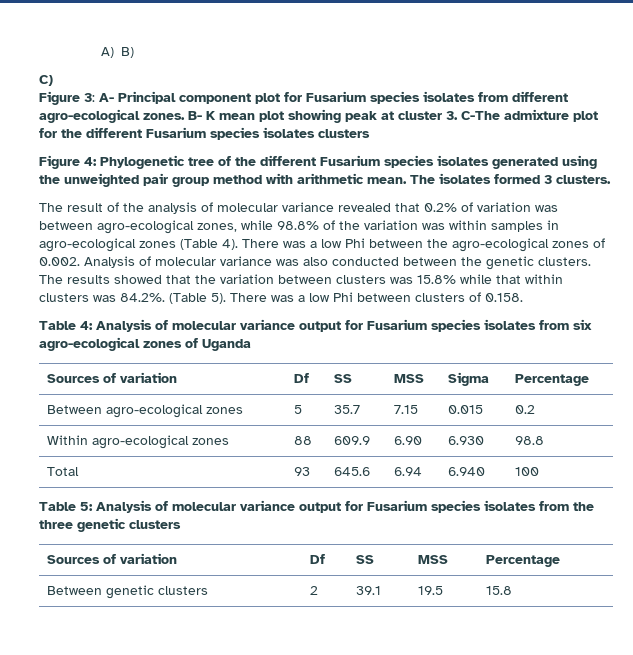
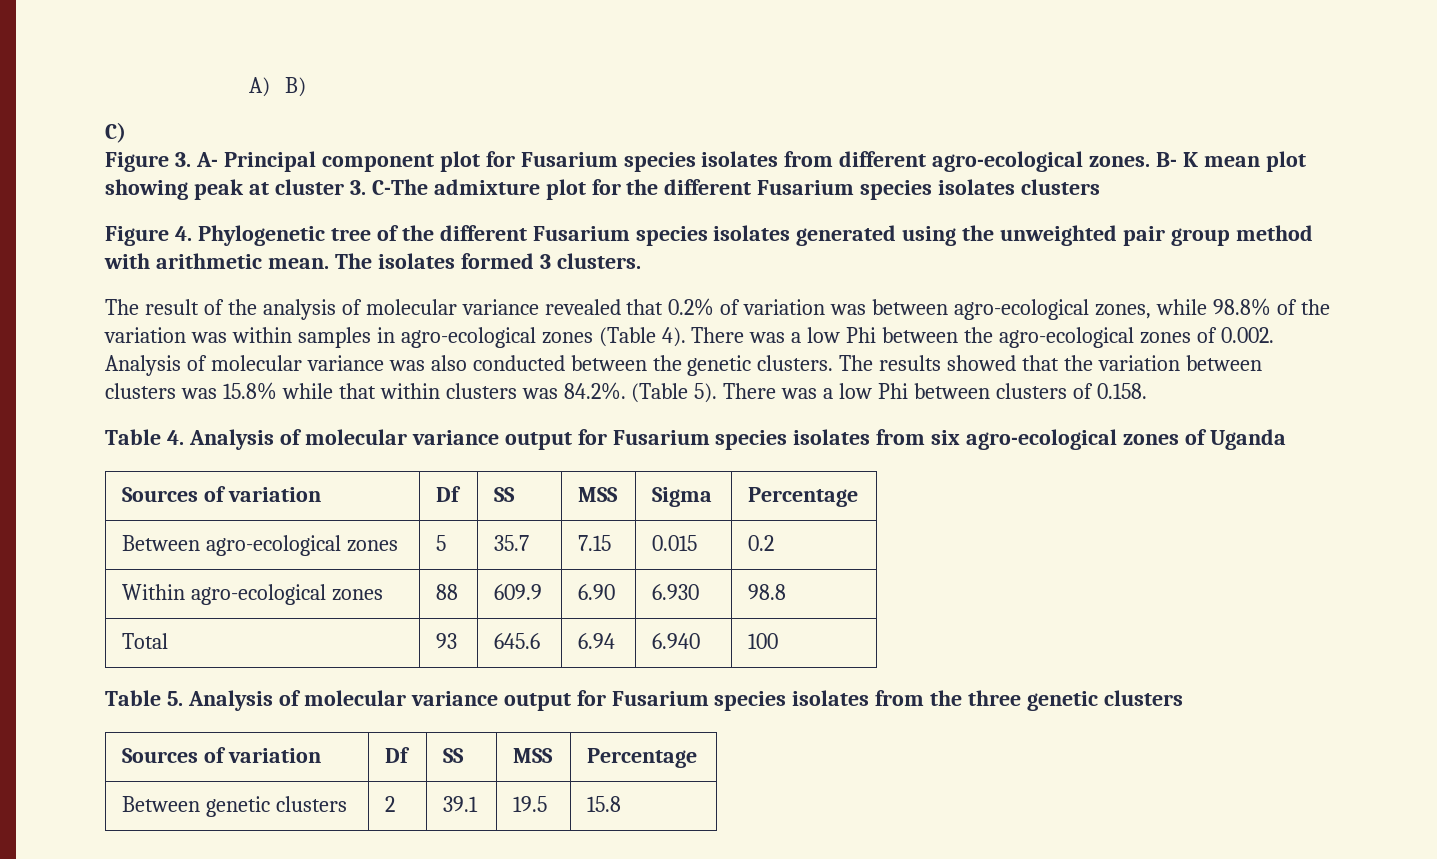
[84,93,95,102] 3: -> [174,152,191,167] 3.
[84,157,97,166] 4: -> [174,226,192,241] 4.
[80,321,93,330] 4: -> [166,430,184,445] 4.
[80,502,93,511] 5: -> [166,691,183,706] 5.

